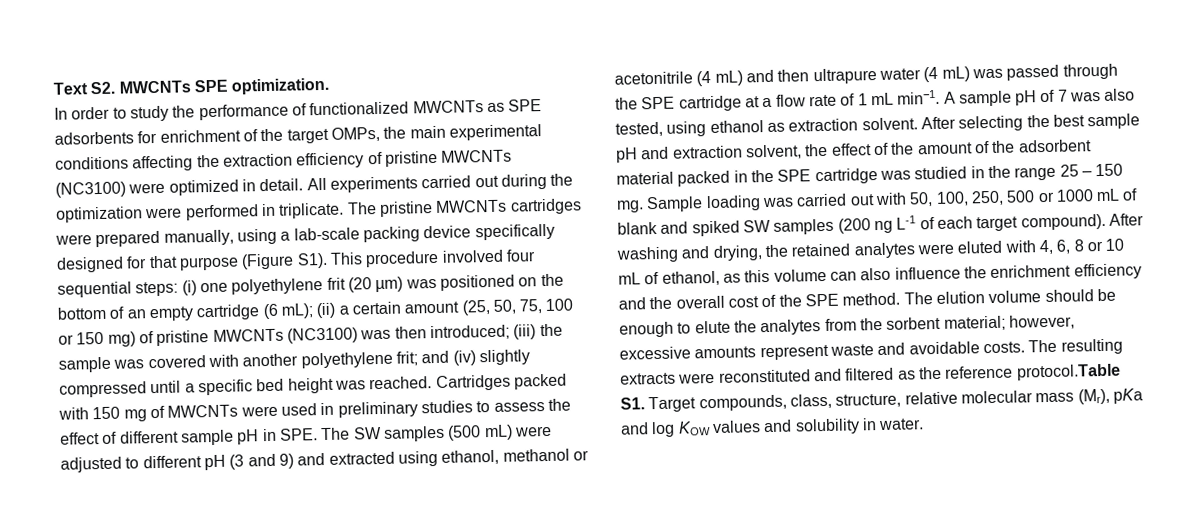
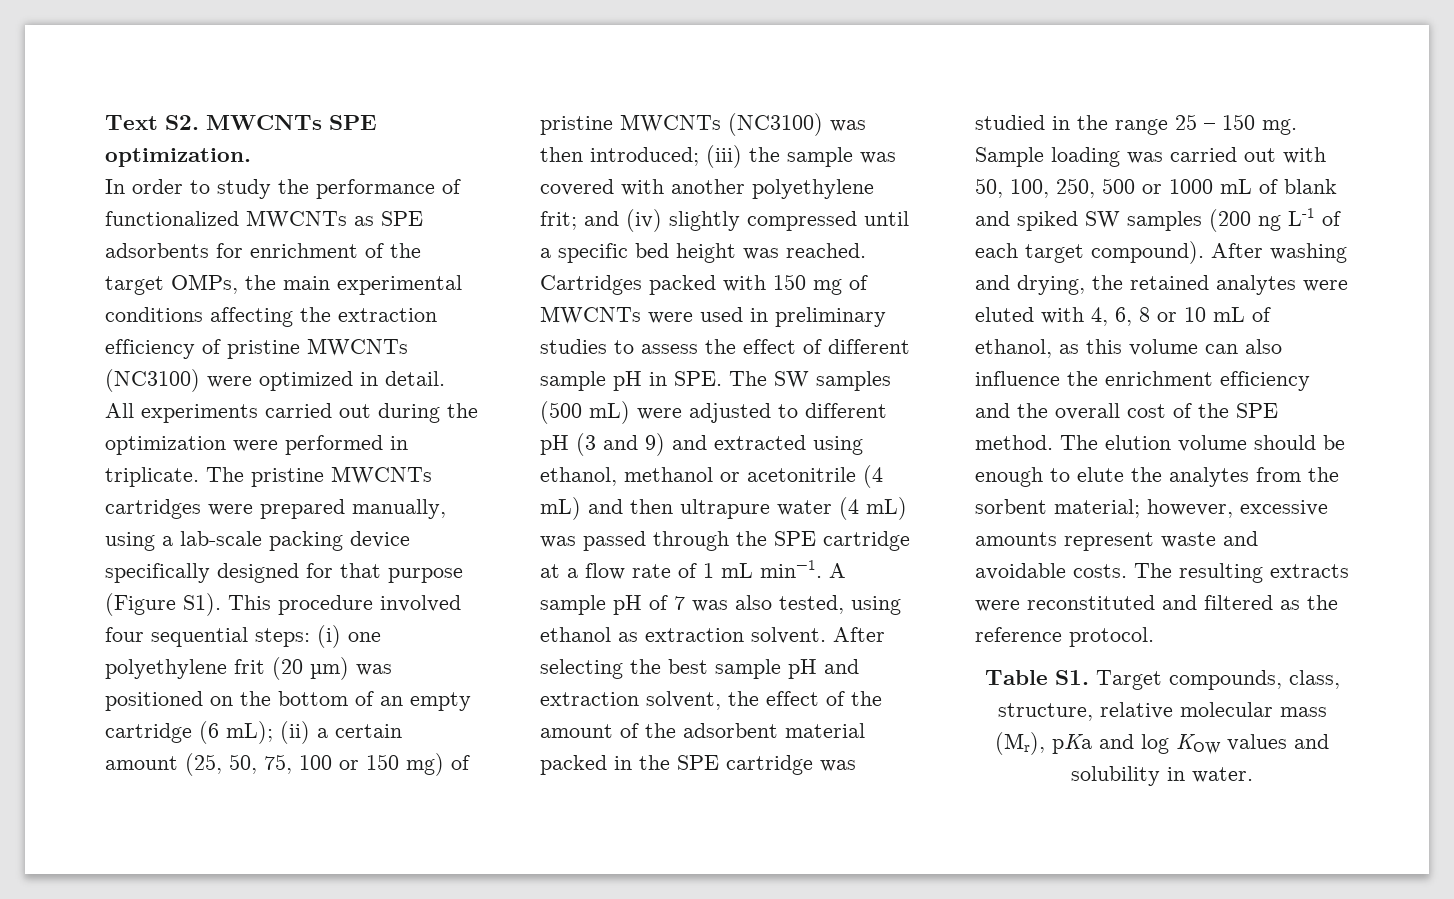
[1016,363,1121,381] protocol.Table -> [1069,627,1154,647] [984,670,1048,685] protocol. // Table

